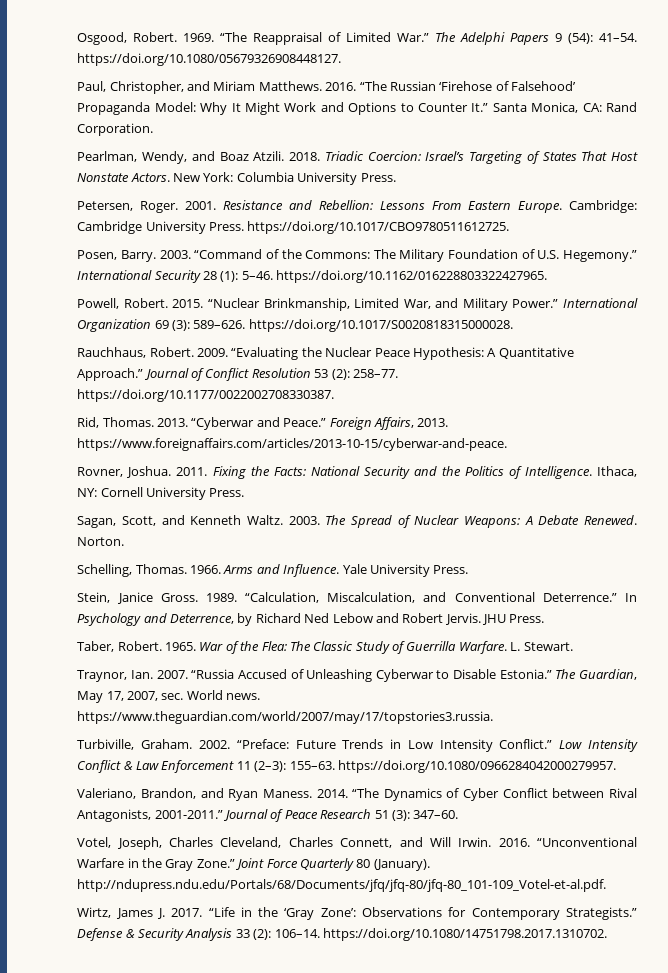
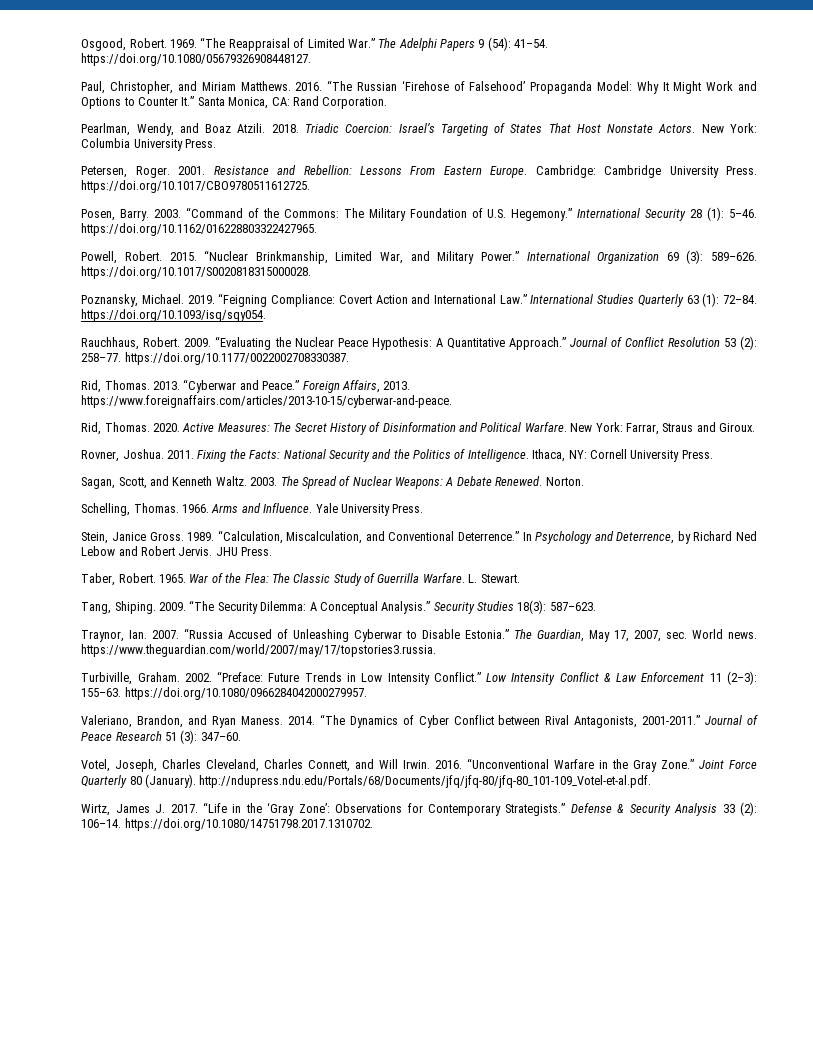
(513, 325) none -> [81,293,757,307] [81,309,267,322] // Poznansky, Michael. 2019. “Feigning Compliance: Covert Action and International Law.” International Studies Quarterly 63 (1): 72–84. https://doi.org/10.1093/isq/sqy054.
(508, 444) none -> [81,422,756,435] // Rid, Thomas. 2020. Active Measures: The Secret History of Disinformation and Political Warfare. New York: Farrar, Straus and Giroux.
(573, 646) none -> [81,600,596,614] // Tang, Shiping. 2009. “The Security Dilemma: A Conceptual Analysis.” Security Studies 18(3): 587–623.

